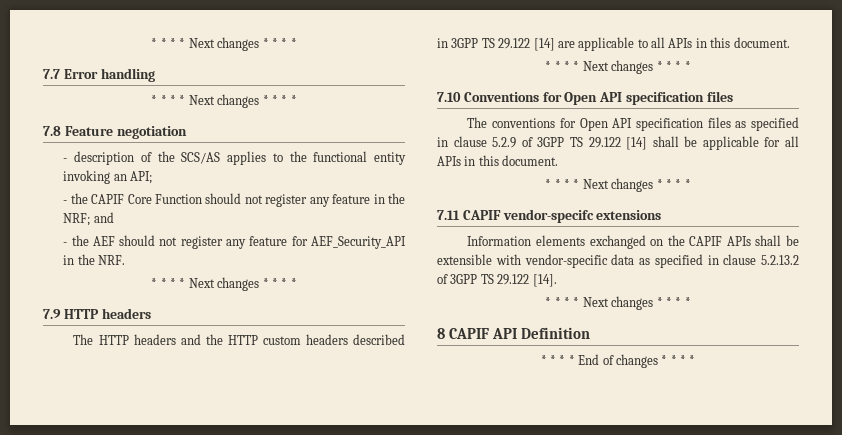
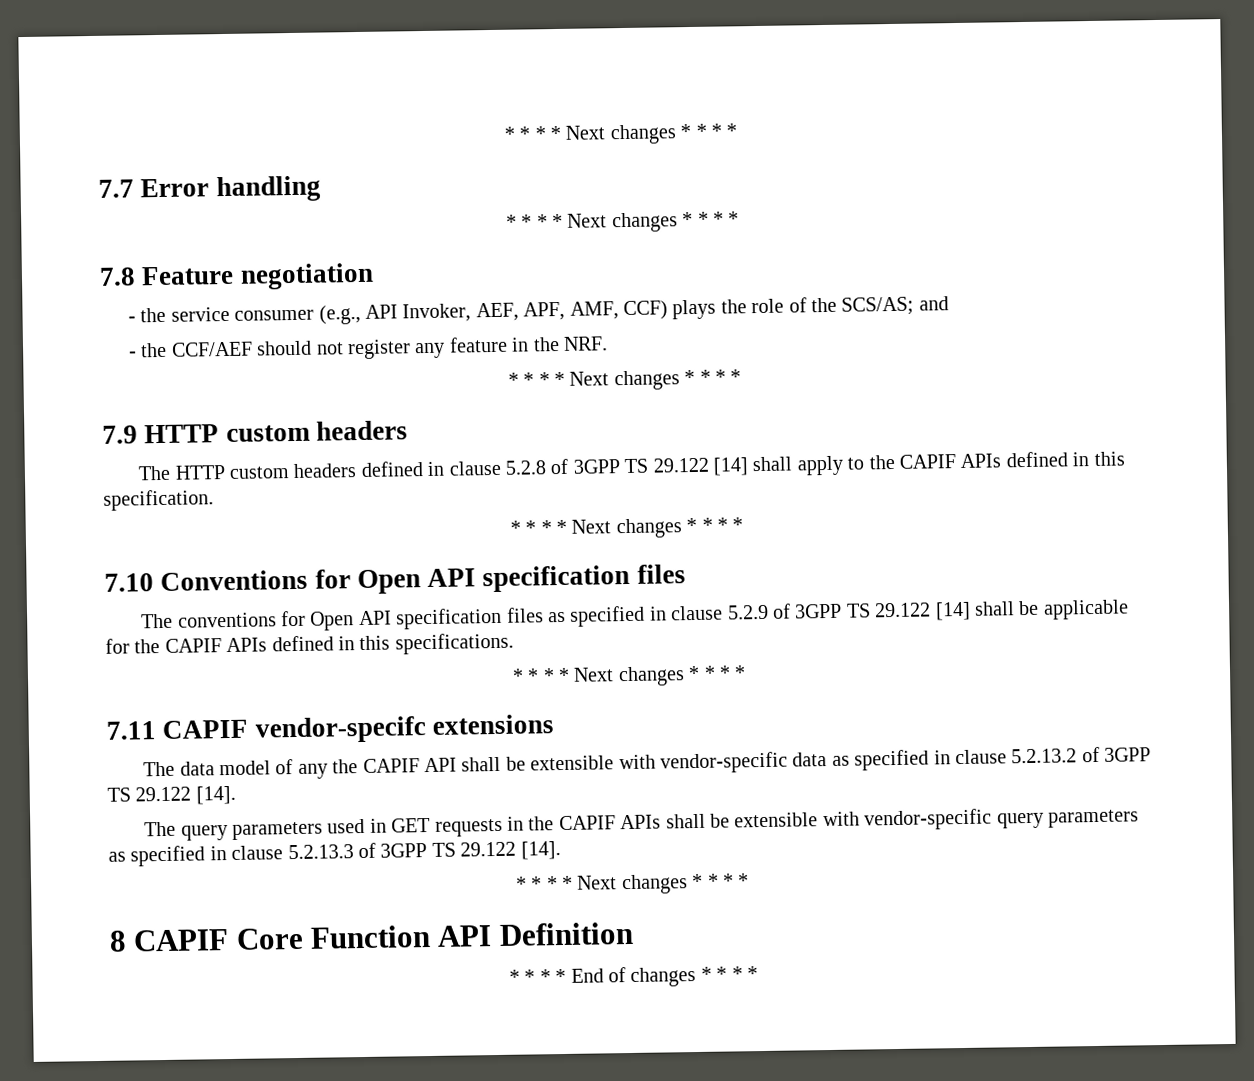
[73,151,407,165] [63,170,152,184] [63,193,202,204] description of the SCS/AS applies to the functional entity invoking an API; // - the CAPIF Core Function -> [140,296,949,325] [128,341,253,358] the service consumer (e.g., API Invoker, AEF, APF, AMF, CCF) plays the role of the SCS/AS; and // - the CCF/AEF
[63,212,114,226] [63,235,406,249] [63,254,95,265] NRF; and // - the AEF should not register any feature for AEF_Security_API in the -> (560, 344) none
(99, 314) none -> [225,424,311,443] custom
[133,334,405,345] [437,37,790,51] headers and the HTTP custom headers described in 3GPP TS 29.122 [14] are applicable to all APIs in this document. -> [229,451,1125,479] [103,489,214,511] custom headers defined in clause 5.2.8 of 3GPP TS 29.122 [14] shall apply to the CAPIF APIs defined in this specification.
[785,136,799,147] [437,155,559,166] all APIs in this document. -> [134,632,514,655] the CAPIF APIs defined in this specifications.
[467,235,751,249] Information elements exchanged on the CAPIF APIs -> [143,757,458,779] The data model of any the CAPIF API
(557, 280) none -> [144,808,1140,841] [108,841,561,867] // The query parameters used in GET requests in the CAPIF APIs shall be extensible with vendor-specific query parameters as specified in clause 5.2.13.3 of 3GPP TS 29.122 [14].
(489, 333) none -> [235,924,432,950] Core Function

